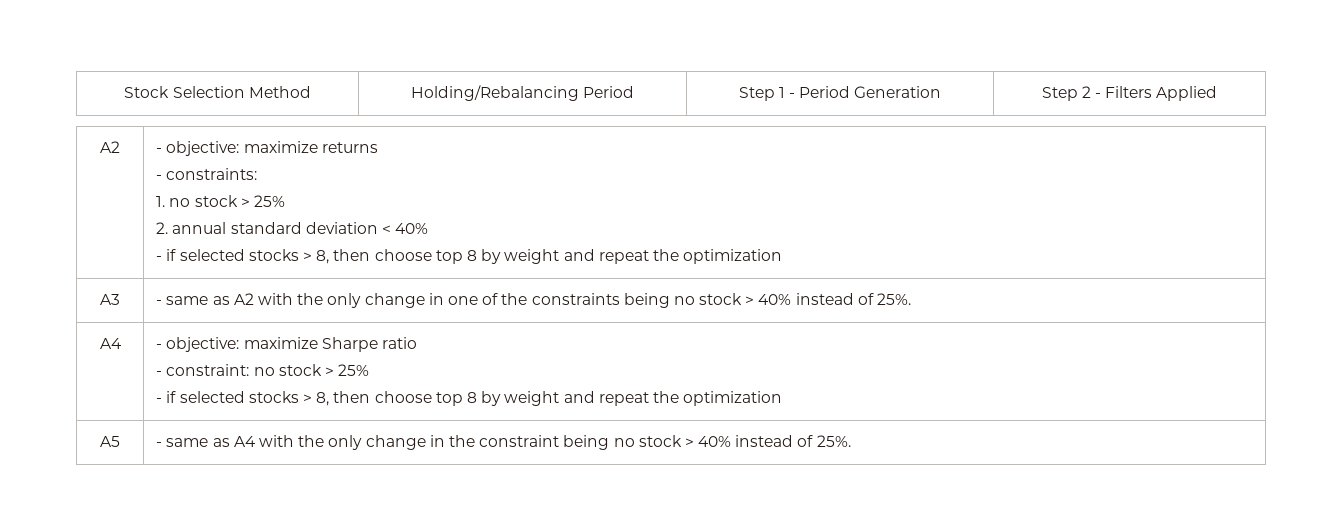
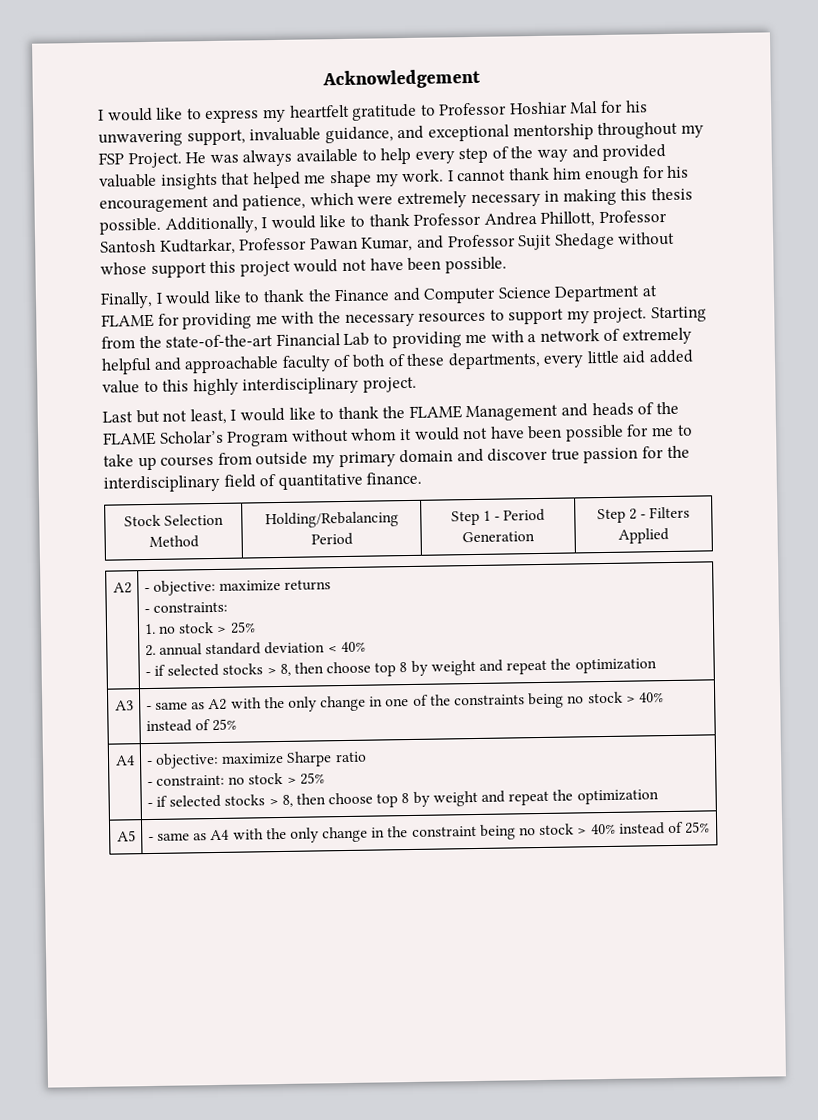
(124, 92) none -> [322,68,481,90] [98,100,648,124] [98,121,704,147] [98,143,667,169] [99,165,690,190] [99,187,693,213] [99,210,667,235] [100,231,676,255] [100,256,507,278] [100,285,658,309] [101,306,708,330] [101,327,693,349] [101,349,695,375] [102,376,417,396] [102,401,679,425] [103,424,693,447] [103,445,690,471] [103,471,423,493] Acknowledgement // I would like to express my heartfelt gratitude to Professor Hoshiar Mal for his unwavering support, invaluable guidance, and exceptional mentorship throughout my FSP Project. He was always available to help every step of the way and provided valuable insights that helped me shape my work. I cannot thank him enough for his encouragement and patience, which were extremely necessary in making this thesis possible. Additionally, I would like to thank Professor Andrea Phillott, Professor Santosh Kudtarkar, Professor Pawan Kumar, and Professor Sujit Shedage without whose support this project would not have been possible. // Finally, I would like to thank the Finance and Computer Science Department at FLAME for providing me with the necessary resources to support my project. Starting from the state-of-the-art Financial Lab to providing me with a network of extremely helpful and approachable faculty of both of these departments, every little aid added value to this highly interdisciplinary project. // Last but not least, I would like to thank the FLAME Management and heads of the FLAME Scholar’s Program without whom it would not have been possible for me to take up courses from outside my primary domain and discover true passion for the interdisciplinary field of quantitative finance. //
[876,293,911,305] 25%. -> [212,718,238,732] 25%
[816,435,851,447] 25%. -> [685,821,711,834] 25%

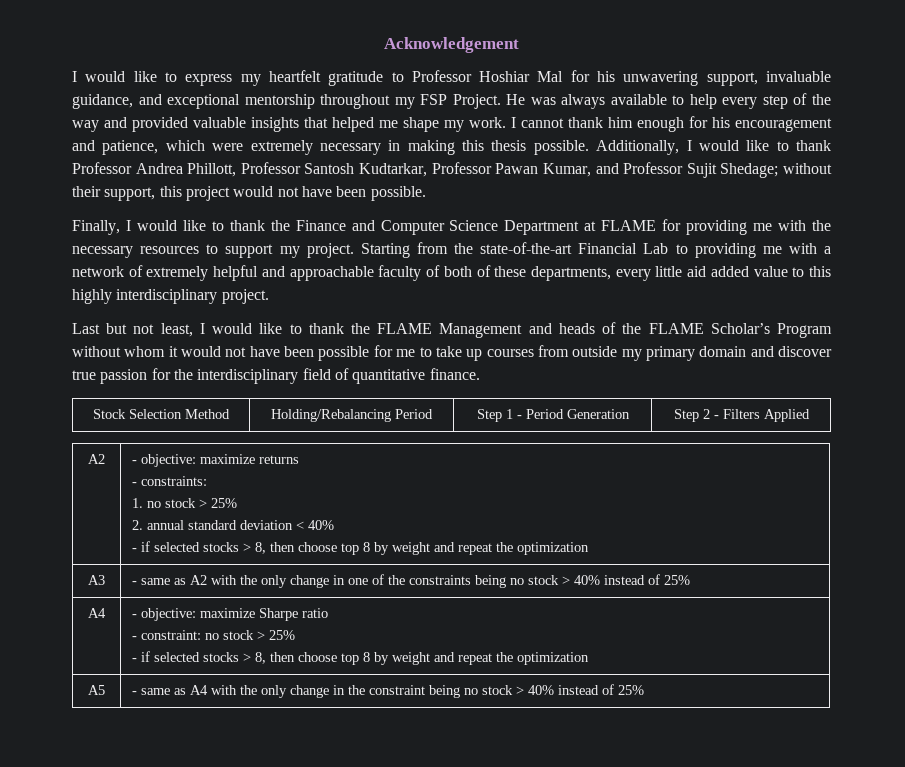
[554,231,676,250] [100,261,207,278] Shedage without whose support -> [720,163,833,178] [72,186,156,201] Shedage; without their support,

